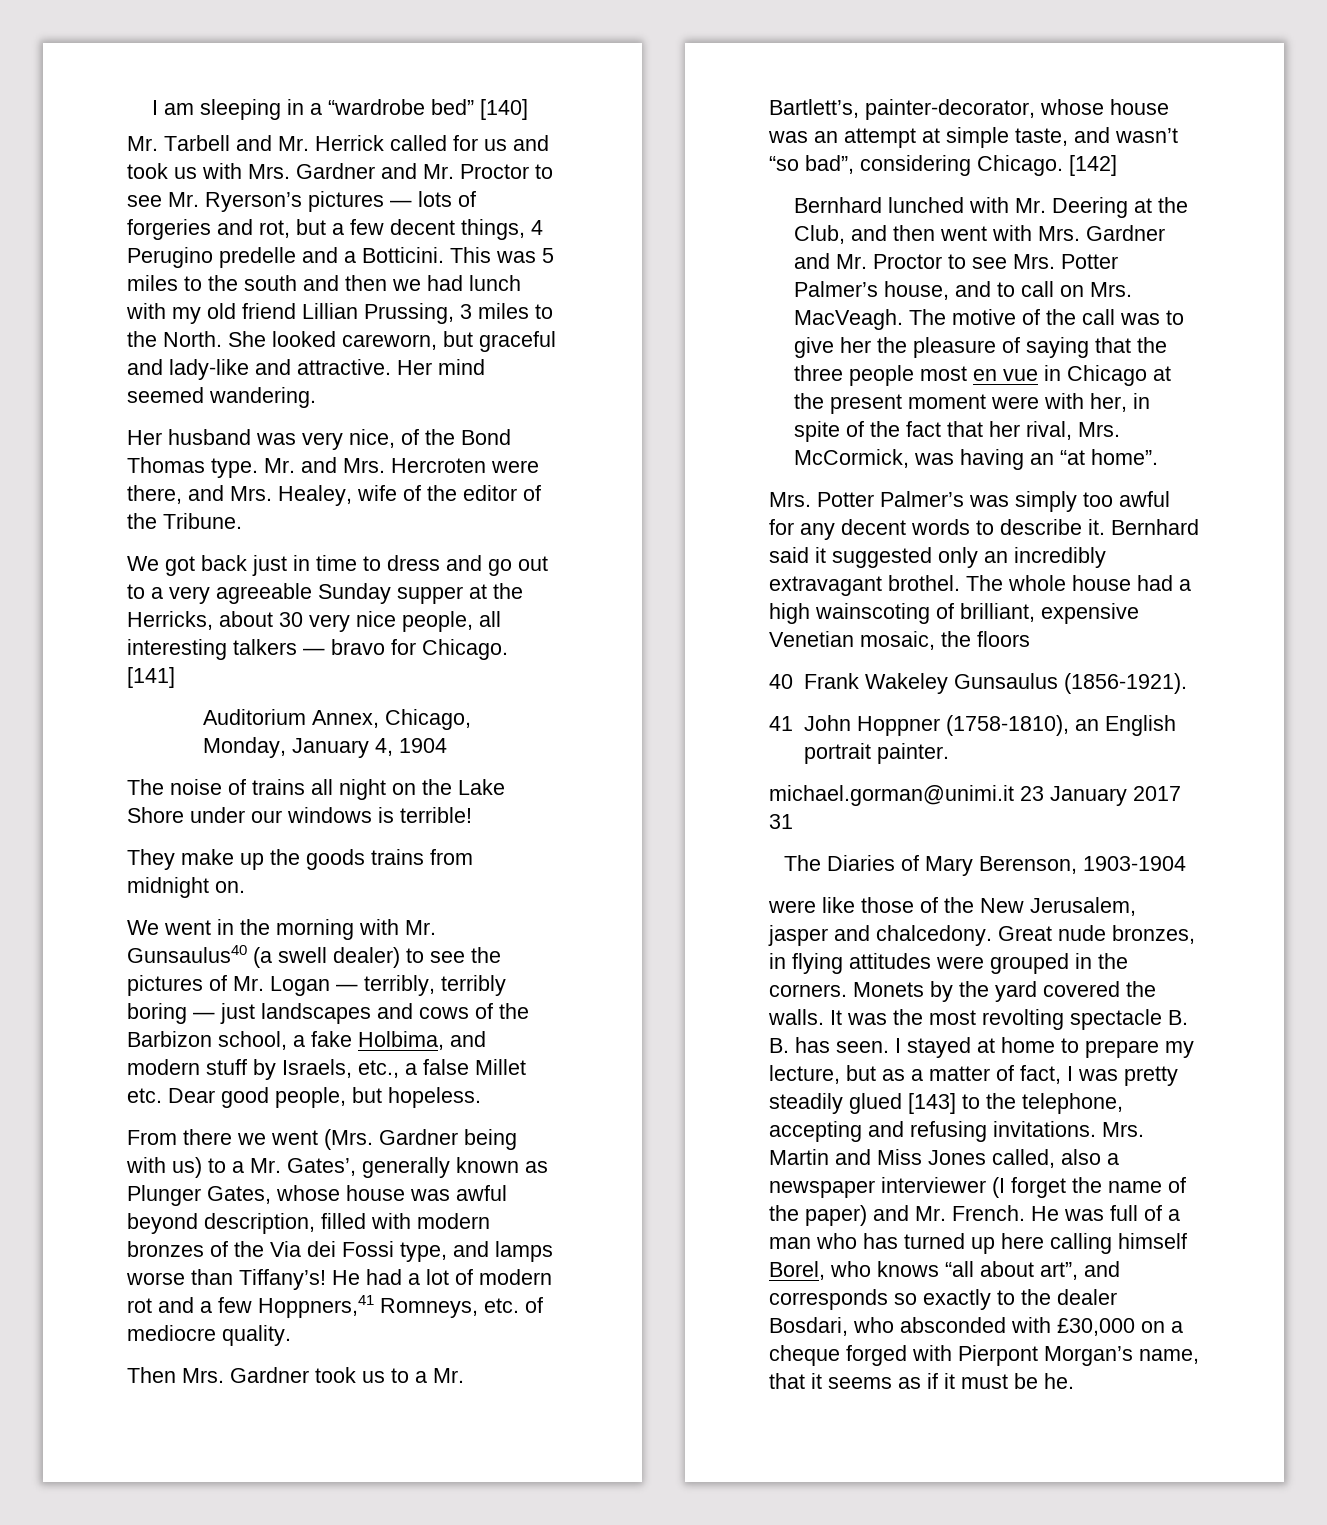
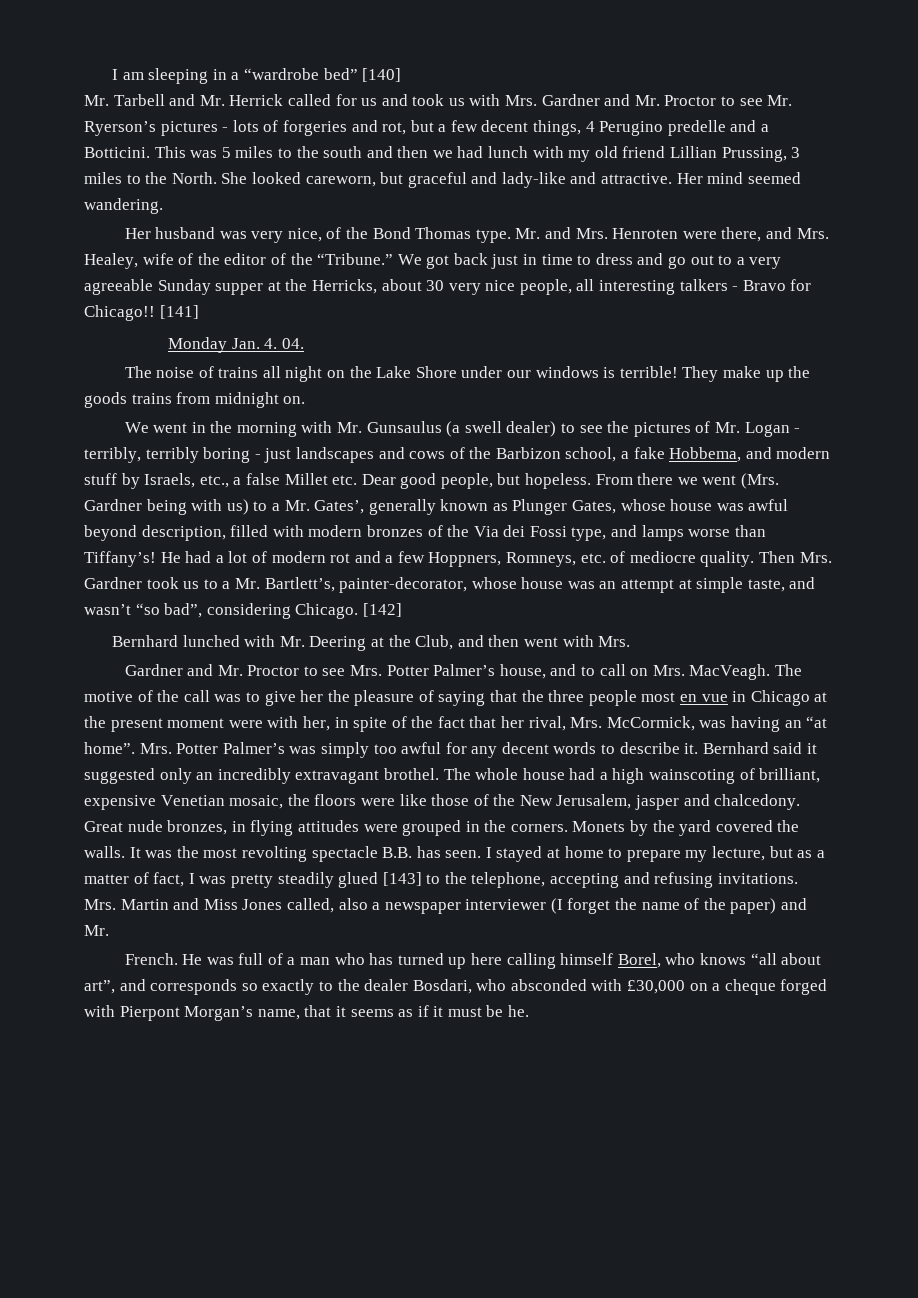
[390,200,412,207] — -> [222,127,229,132] -
[391,458,486,473] Hercroten -> [612,228,679,239] Henroten
[163,513,242,529] Tribune. // -> [317,253,394,265] “Tribune.”
[303,639,508,660] [127,667,175,688] [203,709,472,730] [203,737,448,758] — bravo for Chicago. [141] // Auditorium Annex, Chicago, Monday, January 4, 1904 -> [732,279,812,291] [84,305,199,321] [168,337,304,353] - Bravo for Chicago!! [141] // Monday Jan. 4. 04.
(472, 815) // -> (678, 372) none
[127,945,247,963] Gunsaulus40 -> [366,421,442,433] Gunsaulus
[336,984,358,991] — -> [794,428,801,433] -
[193,1012,215,1019] — -> [254,454,261,459] -
[358,1031,444,1050] Holbima, -> [669,447,742,462] Hobbema,
(481, 1097) // -> (592, 481) none
[258,1295,374,1318] Hoppners,41 -> [428,552,502,567] Hoppners,
(291, 1335) // -> (755, 559) none
(1081, 233) none -> (631, 641) //
(1159, 457) // -> (135, 748) none
[769,673,1187,694] [769,715,1176,736] [803,743,949,764] [769,785,1181,806] [769,814,793,829] [783,855,1186,876] // 40 Frank Wakeley Gunsaulus (1856-1921). // 41 John Hoppner (1758-1810), an English portrait painter. // michael.gorman@unimi.it 23 January 2017 31 // The Diaries of Mary Berenson, 1903-1904 // -> (357, 800) none
[1168,1010,1188,1025] [769,1038,789,1053] B. B. -> [382,847,413,858] B.B.
(946, 1213) none -> (109, 930) //

